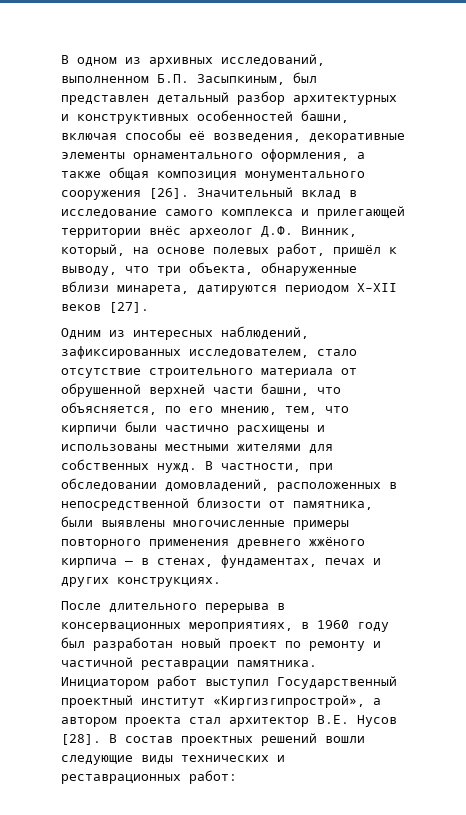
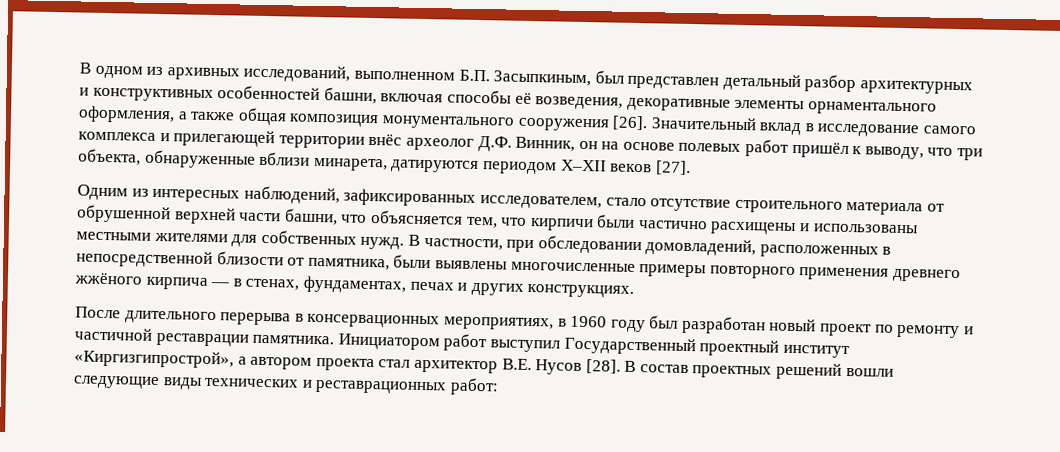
[61,244,125,257] который, -> [578,140,598,150] он
[277,243,325,257] работ, -> [745,139,790,157] работ
[61,402,277,415] объясняется, по его мнению, -> [370,209,463,225] объясняется

